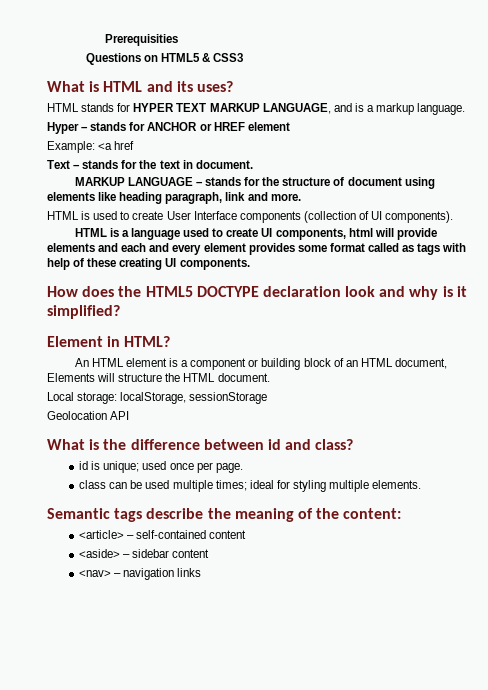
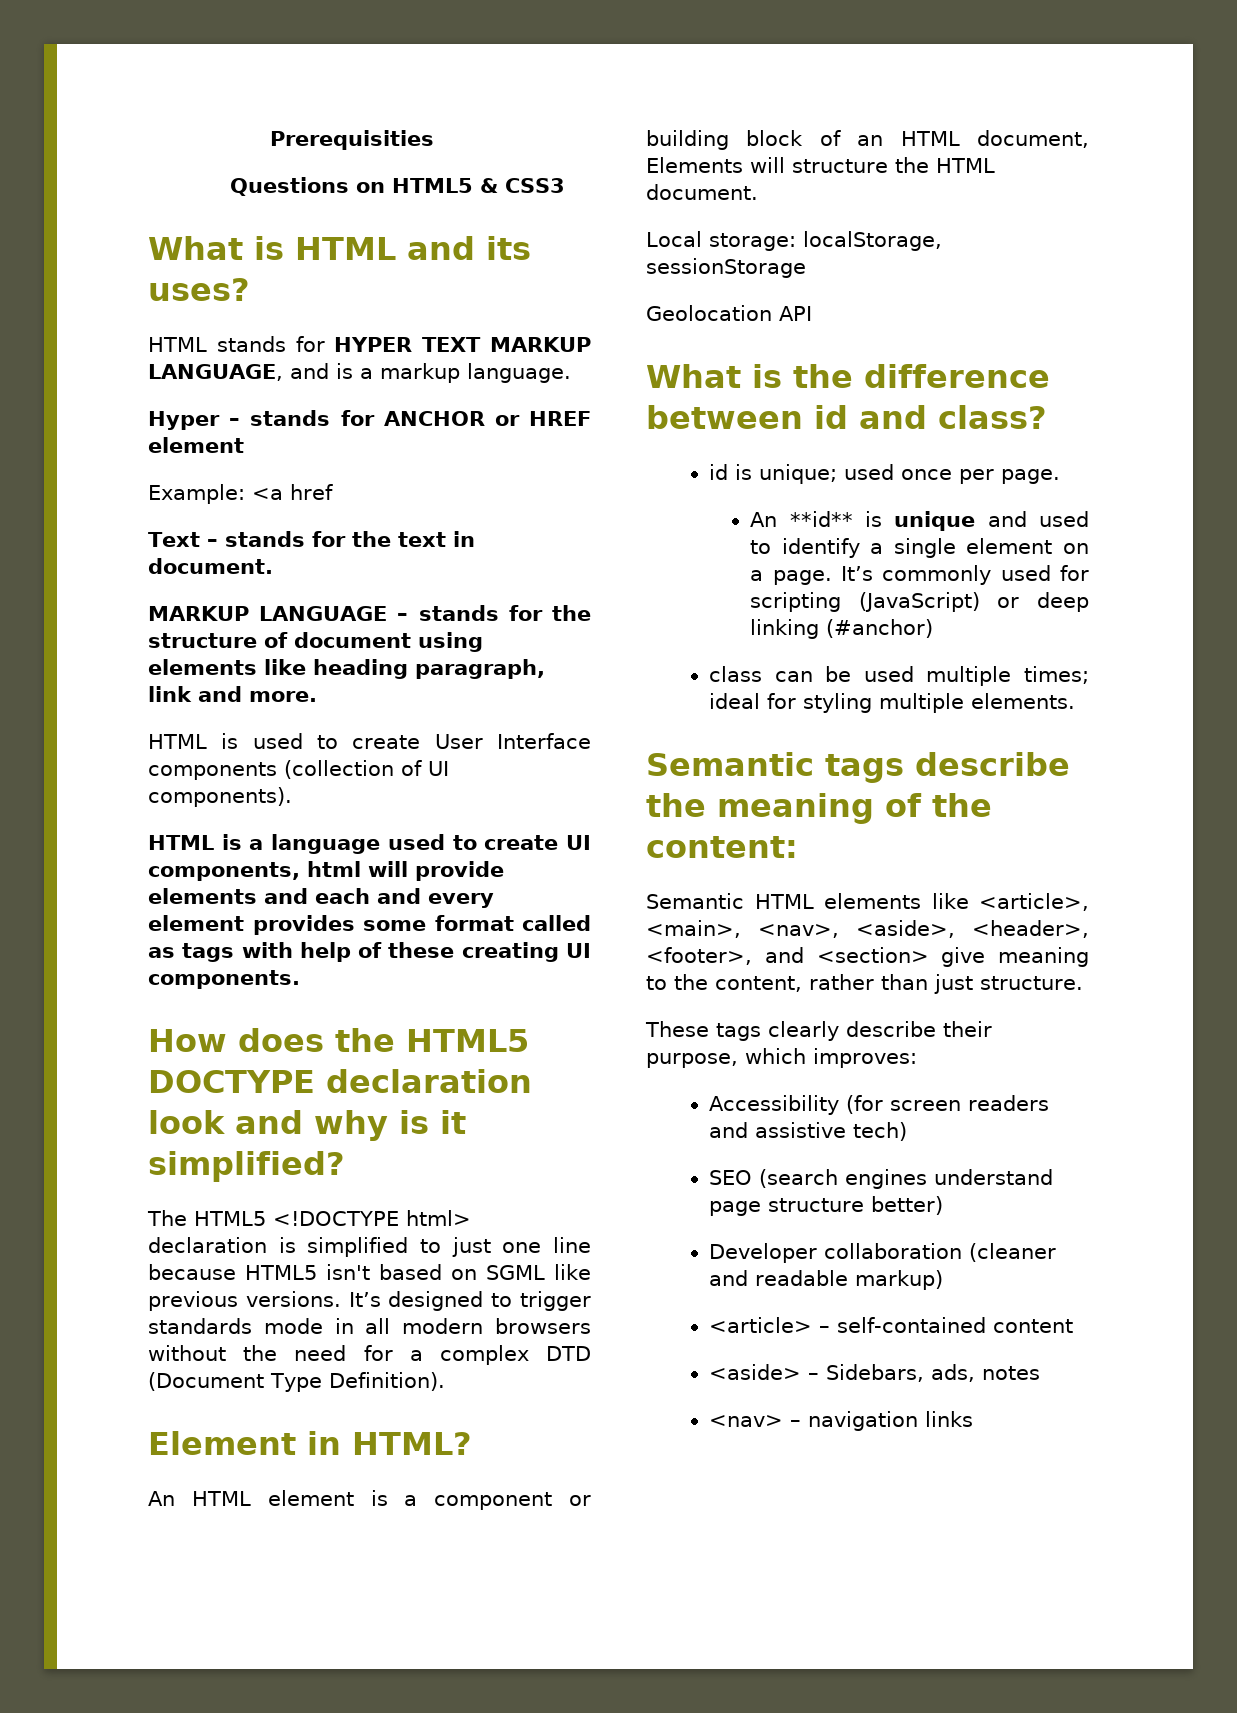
(120, 312) none -> [147,1210,471,1226] [148,1237,591,1257] [148,1264,592,1280] [148,1291,591,1311] [148,1318,591,1334] [148,1345,591,1365] [148,1372,445,1392] // The HTML5 <!DOCTYPE html> declaration is simplified to just one line because HTML5 isn't based on SGML like previous versions. It’s designed to trigger standards mode in all modern browsers without the need for a complex DTD (Document Type Definition).
(243, 468) none -> [750,511,1089,531] [750,538,1089,558] [750,565,1089,585] [750,592,1089,612] [750,619,934,639] // An **id** is unique and used to identify a single element on a page. It’s commonly used for scripting (JavaScript) or deep linking (#anchor)
(402, 513) none -> [646,893,1089,911] [646,920,1089,938] [646,947,1089,967] [646,974,1083,994] [645,1021,992,1041] [646,1048,917,1068] [709,1095,1050,1115] [709,1122,908,1141] [709,1169,1054,1189] [709,1196,944,1216] [709,1243,1057,1263] [709,1270,944,1290] // Semantic HTML elements like <article>, <main>, <nav>, <aside>, <header>, <footer>, and <section> give meaning to the content, rather than just structure. // These tags clearly describe their purpose, which improves: // Accessibility (for screen readers and assistive tech) // SEO (search engines understand page structure better) // Developer collaboration (cleaner and readable markup)
[132,549,210,558] sidebar content -> [826,1364,1041,1382] Sidebars, ads, notes

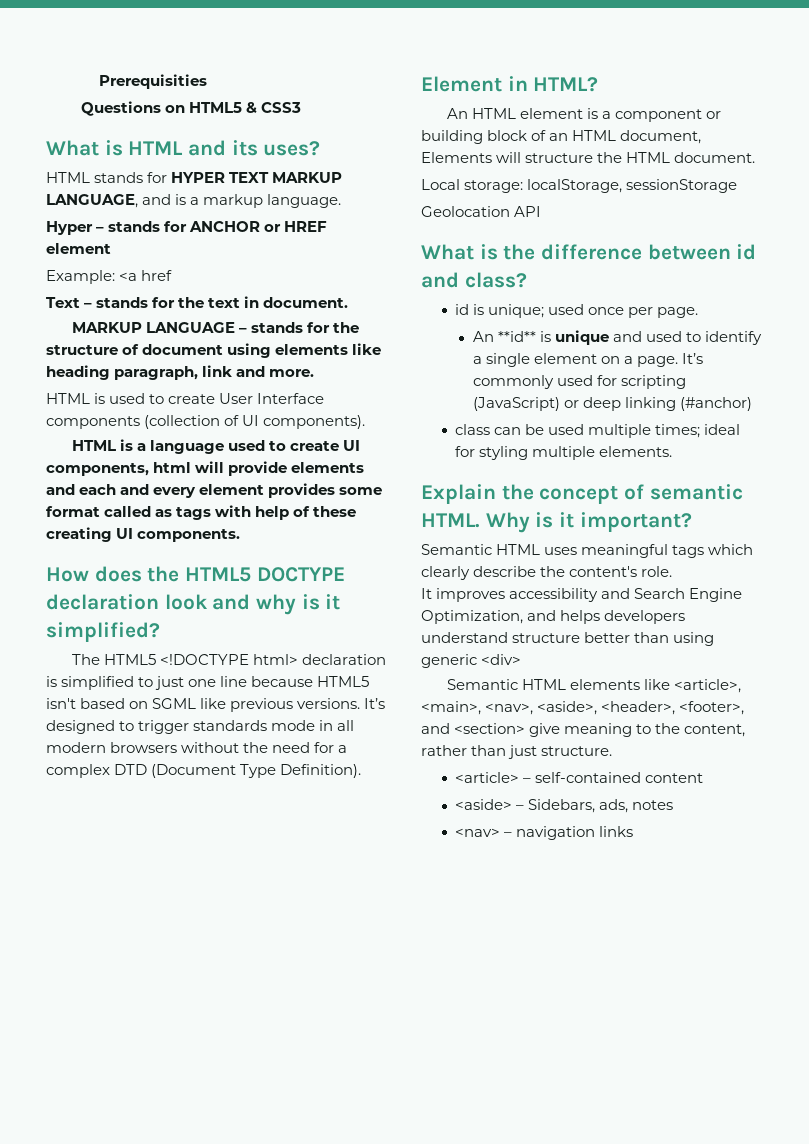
[646,752,1070,783] [646,793,992,824] [646,836,798,858] Semantic tags describe the meaning of the content: -> [421,484,743,504] [421,512,692,533] [421,544,754,558] [421,566,673,580] [421,588,743,602] [421,610,686,624] [421,632,715,646] [421,654,522,668] Explain the concept of semantic HTML. Why is it important? // Semantic HTML uses meaningful tags which clearly describe the content's role. // It improves accessibility and Search Engine Optimization, and helps developers understand structure better than using generic <div>
[645,1021,992,1041] [646,1048,917,1068] [709,1095,1050,1115] [709,1122,908,1141] [709,1169,1054,1189] [709,1196,944,1216] [709,1243,1057,1263] [709,1270,944,1290] // These tags clearly describe their purpose, which improves: // Accessibility (for screen readers and assistive tech) // SEO (search engines understand page structure better) // Developer collaboration (cleaner and readable markup) -> (613, 751) none

